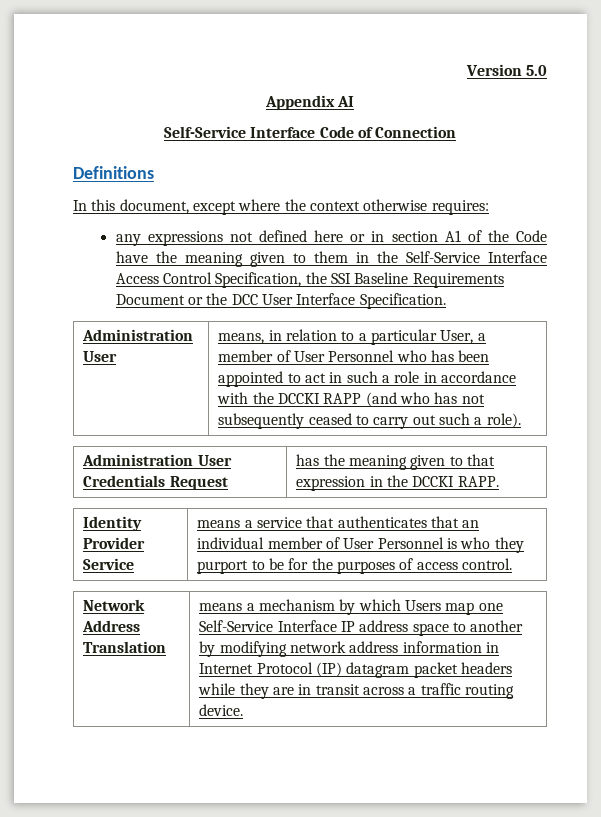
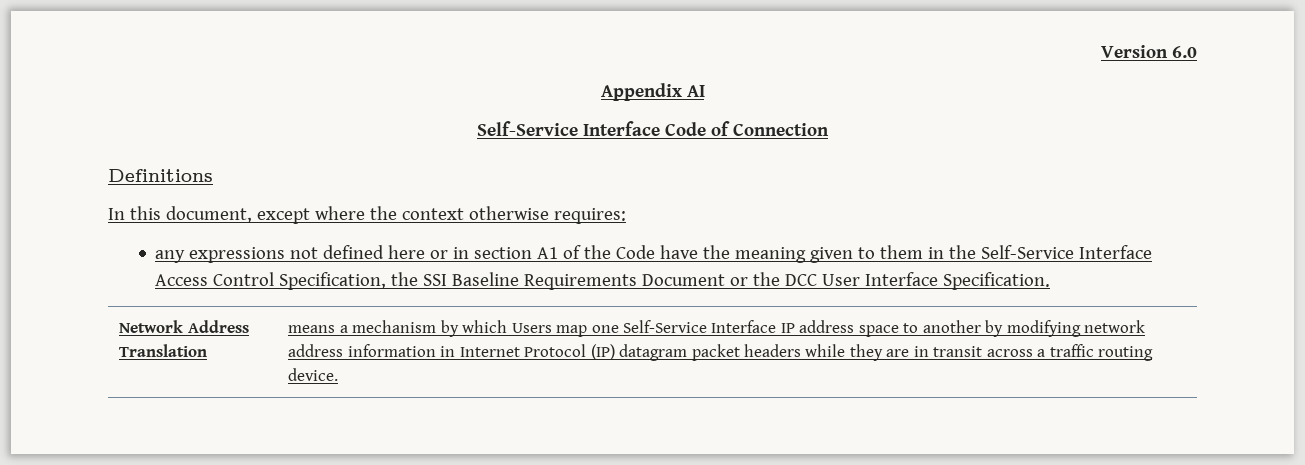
[526,65,547,76] 5.0 -> [1172,46,1197,58] 6.0
[82,329,194,341] [83,351,118,362] [218,329,486,345] [218,350,490,362] [218,371,516,387] [217,392,485,407] [218,413,521,429] [82,454,232,466] [83,475,228,490] [296,454,495,470] [296,475,499,491] [83,516,143,531] [83,537,146,549] [83,558,135,570] [197,516,480,528] [197,537,524,553] [197,558,512,574] // Administration User | means, in relation to a particular User, a member of User Personnel who has been appointed to act in such a role in accordance with the DCCKI RAPP (and who has not subsequently ceased to carry out such a role). // Administration User Credentials Request | has the meaning given to that expression in the DCCKI RAPP. // Identity Provider Service | means a service that authenticates that an individual member of User Personnel is who they purport to be for the purposes of access control. -> (1051, 281) none

